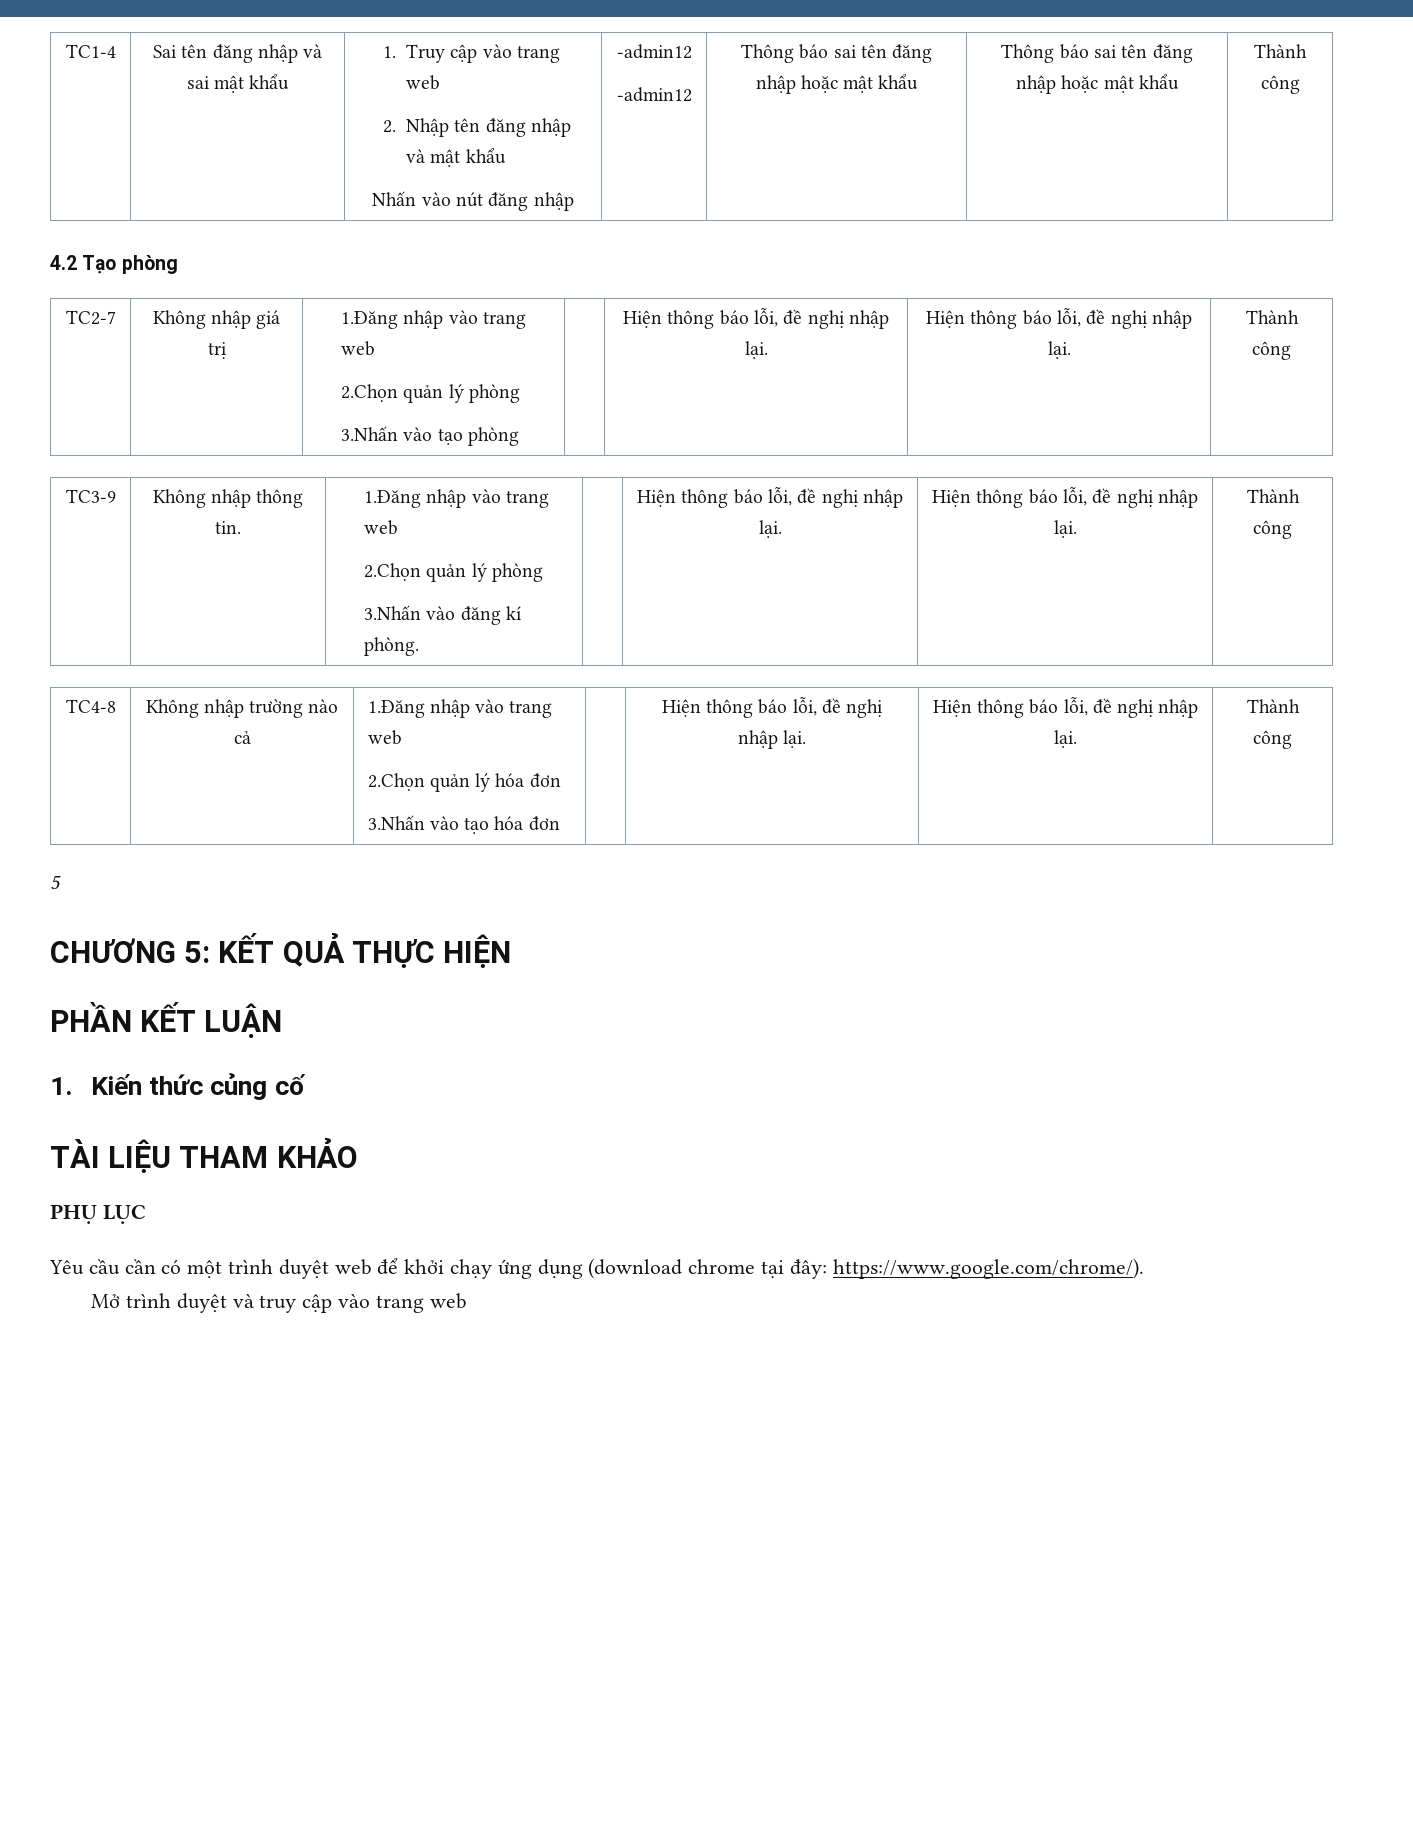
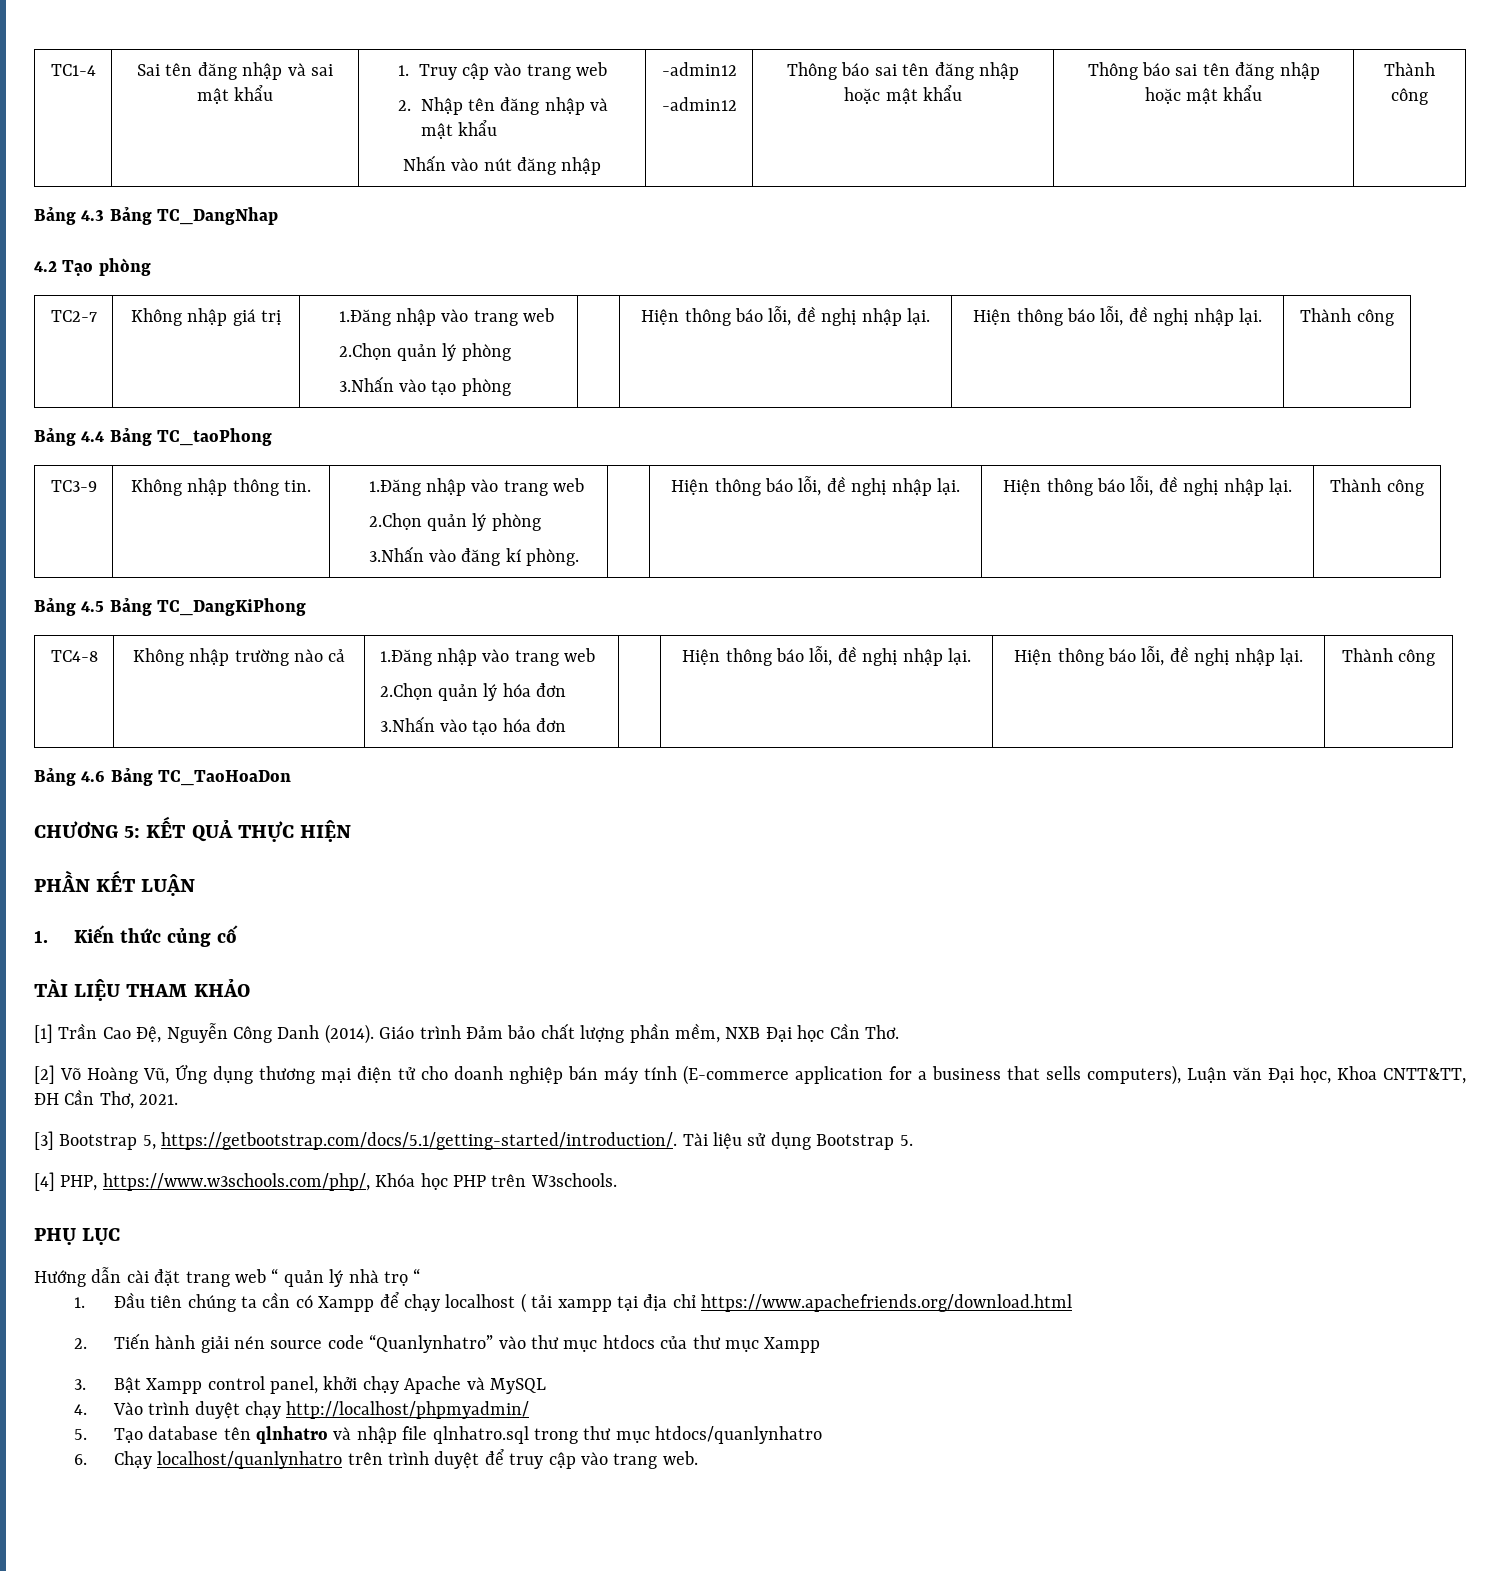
(1300, 84) none -> [34,207,279,225] // Bảng 4.3 Bảng TC_DangNhap
(1291, 350) none -> [34,428,273,446] // Bảng 4.4 Bảng TC_taoPhong
(1292, 529) none -> [34,598,307,616] // Bảng 4.5 Bảng TC_DangKiPhong
[50,875,61,890] 5 -> [34,768,292,786] Bảng 4.6 Bảng TC_TaoHoaDon
[50,1204,146,1224] [49,1258,1144,1279] [91,1293,254,1313] PHỤ LỤC // Yêu cầu cần có một trình duyệt web để khởi chạy ứng dụng (download chrome tại đây: https://www.google.com/chrome/). // Mở trình duyệt và -> [34,1023,899,1044] [34,1064,1466,1085] [34,1089,179,1109] [34,1131,913,1150] [34,1172,617,1191] [34,1228,121,1245] [34,1267,421,1287] [73,1292,1073,1313] [73,1333,821,1353] [73,1376,547,1394] [73,1401,530,1419] [73,1426,823,1444] [73,1449,504,1469] [1] Trần Cao Đệ, Nguyễn Công Danh (2014). Giáo trình Đảm bảo chất lượng phần mềm, NXB Đại học Cần Thơ. // [2] Võ Hoàng Vũ, Ứng dụng thương mại điện tử cho doanh nghiệp bán máy tính (E-commerce application for a business that sells computers), Luận văn Đại học, Khoa CNTT&TT, ĐH Cần Thơ, 2021. // [3] Bootstrap 5, https://getbootstrap.com/docs/5.1/getting-started/introduction/. Tài liệu sử dụng Bootstrap 5. // [4] PHP, https://www.w3schools.com/php/, Khóa học PHP trên W3schools. // PHỤ LỤC // Hướng dẫn cài đặt trang web “ quản lý nhà trọ “ // 1. Đầu tiên chúng ta cần có Xampp để chạy localhost ( tải xampp tại địa chỉ https://www.apachefriends.org/download.html // 2. Tiến hành giải nén source code “Quanlynhatro” vào thư mục htdocs của thư mục Xampp // 3. Bật Xampp control panel, khởi chạy Apache và MySQL // 4. Vào trình duyệt chạy http://localhost/phpmyadmin/ // 5. Tạo database tên qlnhatro và nhập file qlnhatro.sql trong thư mục htdocs/quanlynhatro // 6. Chạy localhost/quanlynhatro trên trình duyệt để
[429,1293,467,1309] web -> [662,1451,698,1465] web.

